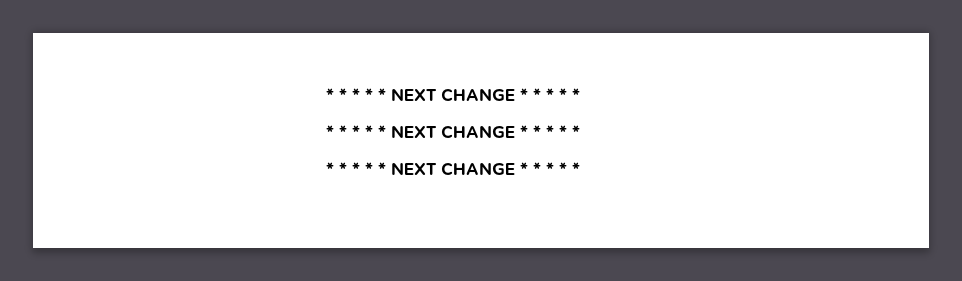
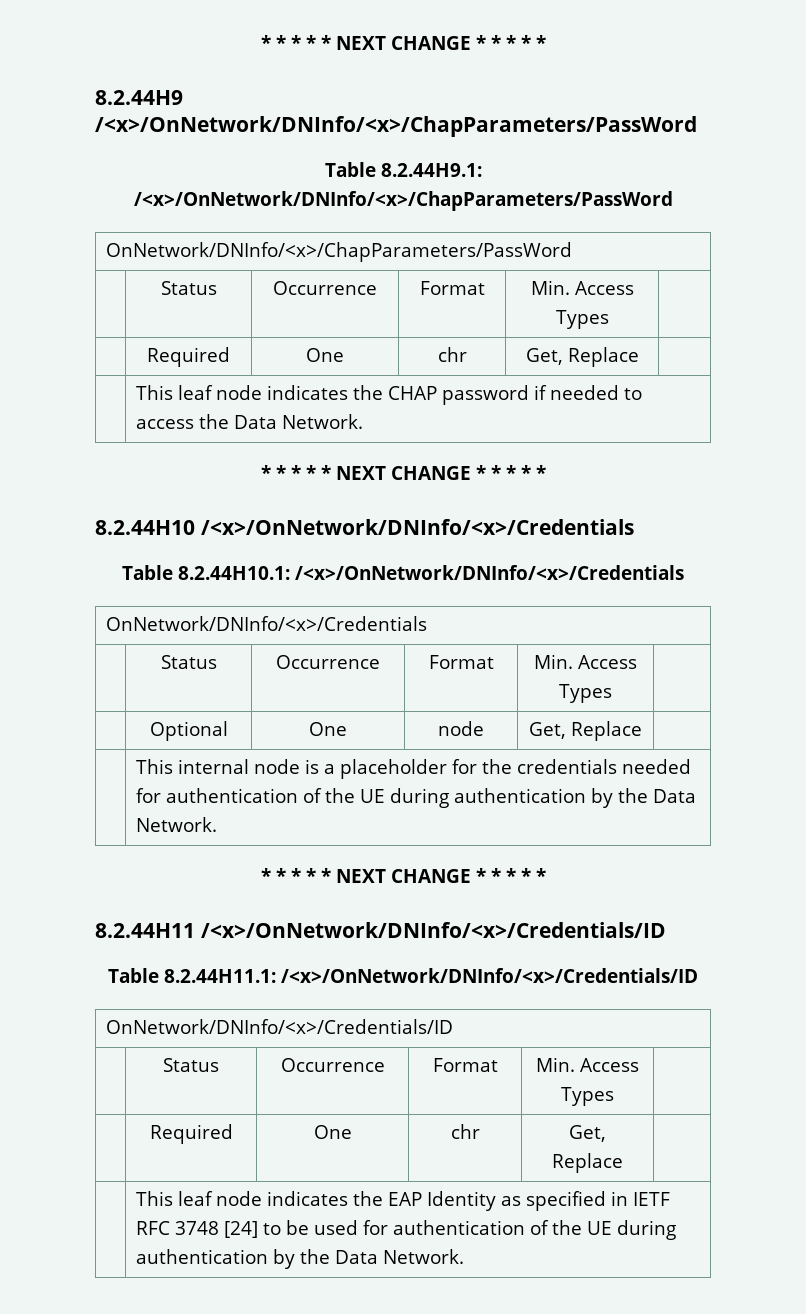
(580, 94) none -> [95,90,183,105] [95,116,697,137] [324,162,482,177] [133,191,673,211] [105,242,572,262] [160,281,217,295] [273,281,377,295] [419,281,485,295] [530,280,634,295] [555,310,609,329] [147,347,230,367] [306,348,344,362] [437,347,467,362] [525,347,639,367] [135,385,642,405] [135,414,363,429] // 8.2.44H9 /<x>/OnNetwork/DNInfo/<x>/ChapParameters/PassWord // Table 8.2.44H9.1: /<x>/OnNetwork/DNInfo/<x>/ChapParameters/PassWord // OnNetwork/DNInfo/<x>/ChapParameters/PassWord // | Status | Occurrence | Format | Min. Access Types | // | Required | One | chr | Get, Replace | // | This leaf node indicates the CHAP password if needed to access the Data Network.
(580, 131) none -> [95,519,634,535] [122,565,684,580] [105,616,427,631] [160,655,217,669] [276,655,380,669] [428,655,494,669] [534,654,637,669] [559,684,612,703] [149,721,228,741] [309,722,347,736] [438,721,484,736] [529,721,642,741] [135,759,691,779] [135,788,696,808] [135,817,217,832] // 8.2.44H10 /<x>/OnNetwork/DNInfo/<x>/Credentials // Table 8.2.44H10.1: /<x>/OnNetwork/DNInfo/<x>/Credentials // OnNetwork/DNInfo/<x>/Credentials // | Status | Occurrence | Format | Min. Access Types | // | Optional | One | node | Get, Replace | // | This internal node is a placeholder for the credentials needed for authentication of the UE during authentication by the Data Network.
(580, 168) none -> [95,922,666,938] [108,968,698,983] [105,1019,453,1034] [163,1058,219,1072] [280,1058,385,1072] [432,1058,498,1072] [536,1057,639,1072] [561,1087,614,1106] [149,1124,233,1144] [313,1125,352,1139] [450,1124,480,1139] [569,1125,606,1142] [552,1153,623,1173] [135,1191,670,1211] [135,1220,676,1240] [135,1249,464,1269] // 8.2.44H11 /<x>/OnNetwork/DNInfo/<x>/Credentials/ID // Table 8.2.44H11.1: /<x>/OnNetwork/DNInfo/<x>/Credentials/ID // OnNetwork/DNInfo/<x>/Credentials/ID // | Status | Occurrence | Format | Min. Access Types | // | Required | One | chr | Get, Replace | // | This leaf node indicates the EAP Identity as specified in IETF RFC 3748 [24] to be used for authentication of the UE during authentication by the Data Network.

